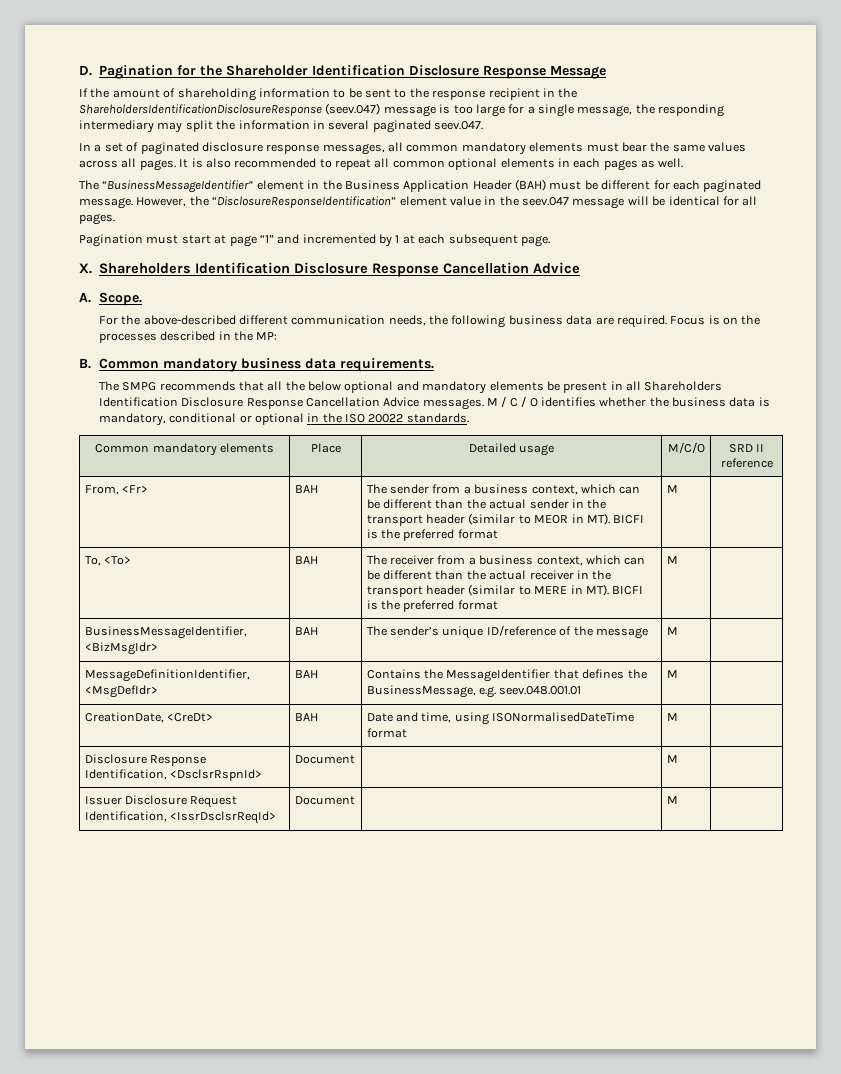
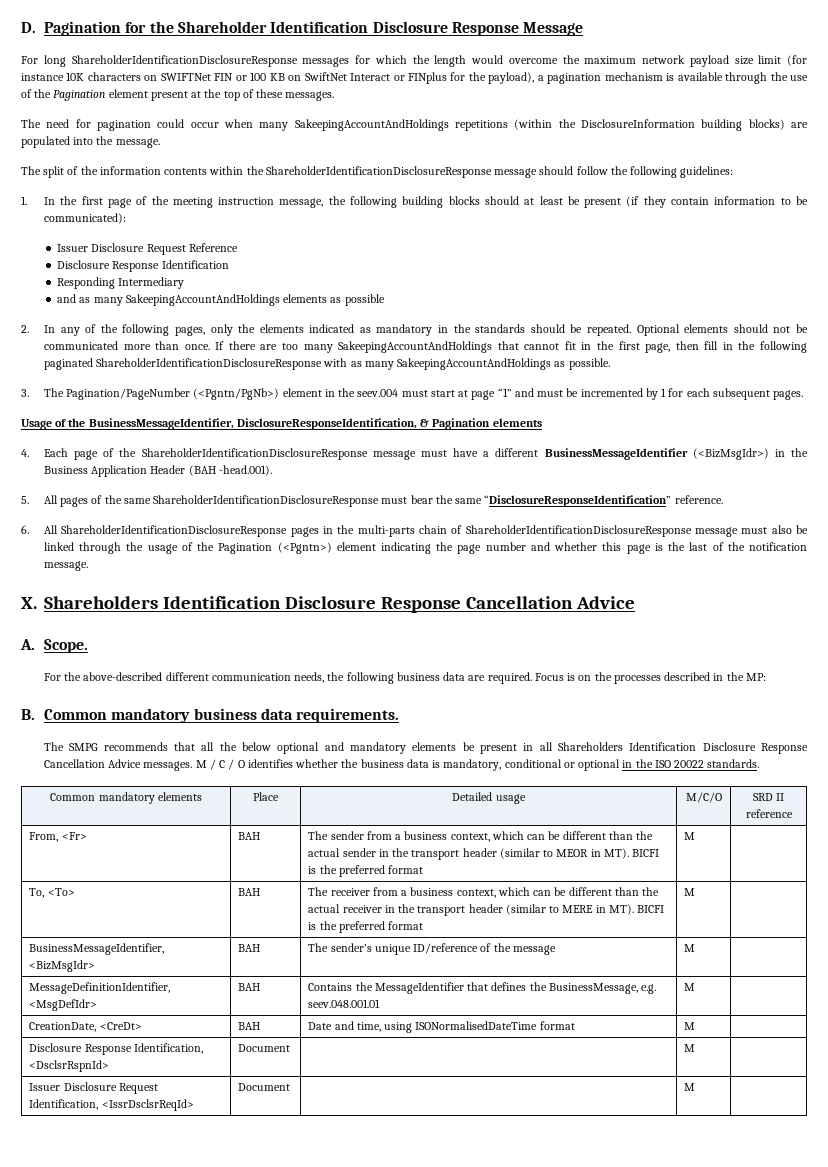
[79,88,578,101] [79,103,725,117] [79,120,483,133] [79,142,746,155] [79,158,684,171] [79,179,762,193] [79,196,758,209] [79,213,115,225] [79,234,143,247] If the amount of shareholding information to be sent to the response recipient in the ShareholdersIdentificationDisclosureResponse (seev.047) message is too large for a single message, the responding intermediary may split the information in several paginated seev.047. // In a set of paginated disclosure response messages, all common mandatory elements must bear the same values across all pages. It is also recommended to repeat all common optional elements in each pages as well. // The “BusinessMessageIdentifier” element in the Business Application Header (BAH) must be different for each paginated message. However, the “DisclosureResponseIdentification” element value in the seev.047 message will be identical for all pages. // Pagination -> [21,55,807,67] [21,72,809,84] [21,89,335,101] [21,119,809,131] [21,136,160,148] [21,166,734,178] [21,196,808,208] [43,213,126,224] [57,243,238,255] [57,260,229,272] [57,277,185,289] [57,294,385,306] [21,324,809,336] [43,341,808,353] [43,358,610,370] [21,388,399,400] For long ShareholderIdentificationDisclosureResponse messages for which the length would overcome the maximum network payload size limit (for instance 10K characters on SWIFTNet FIN or 100 KB on SwiftNet Interact or FINplus for the payload), a pagination mechanism is available through the use of the Pagination element present at the top of these messages. // The need for pagination could occur when many SakeepingAccountAndHoldings repetitions (within the DisclosureInformation building blocks) are populated into the message. // The split of the information contents within the ShareholderIdentificationDisclosureResponse message should follow the following guidelines: // 1. In the first page of the meeting instruction message, the following building blocks should at least be present (if they contain information to be communicated): // Issuer Disclosure Request Reference // Disclosure Response Identification // Responding Intermediary // and as many SakeepingAccountAndHoldings elements as possible // 2. In any of the following pages, only the elements indicated as mandatory in the standards should be repeated. Optional elements should not be communicated more than once. If there are too many SakeepingAccountAndHoldings that cannot fit in the first page, then fill in the following paginated ShareholderIdentificationDisclosureResponse with as many SakeepingAccountAndHoldings as possible. // 3. The Pagination/PageNumber (<Pgntn/PgNb>) element in the seev.004
(300, 239) none -> [537,388,579,397] must be
[402,235,415,244] at -> [668,388,684,397] for
[520,235,550,247] page. -> [773,390,804,400] [21,418,542,430] [21,448,809,460] [43,465,272,477] [21,495,723,507] [21,525,809,537] [43,542,808,554] [43,561,88,571] pages. // Usage of the BusinessMessageIdentifier, DisclosureResponseIdentification, & Pagination elements // 4. Each page of the ShareholderIdentificationDisclosureResponse message must have a different BusinessMessageIdentifier (<BizMsgIdr>) in the Business Application Header (BAH -head.001). // 5. All pages of the same ShareholderIdentificationDisclosureResponse must bear the same “DisclosureResponseIdentification” reference. // 6. All ShareholderIdentificationDisclosureResponse pages in the multi-parts chain of ShareholderIdentificationDisclosureResponse message must also be linked through the usage of the Pagination (<Pgntn>) element indicating the page number and whether this page is the last of the notification message.

